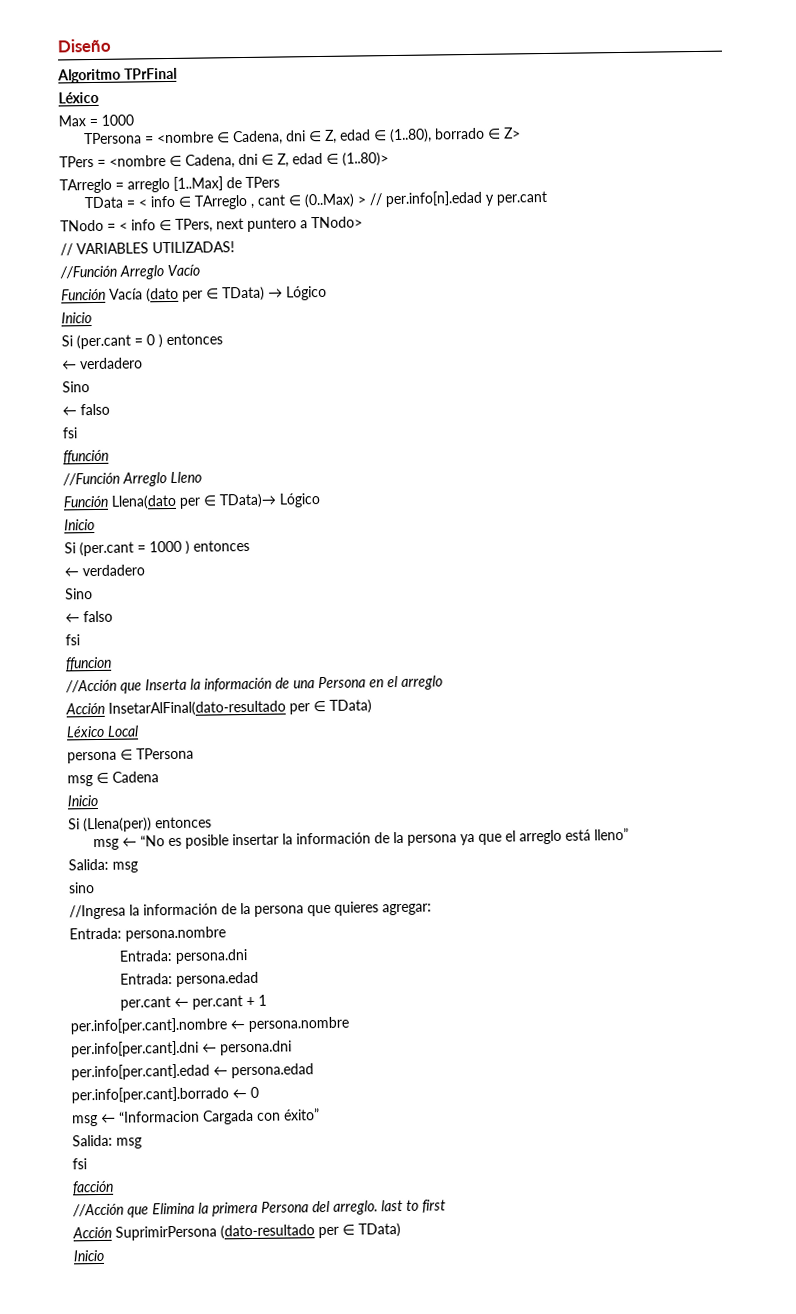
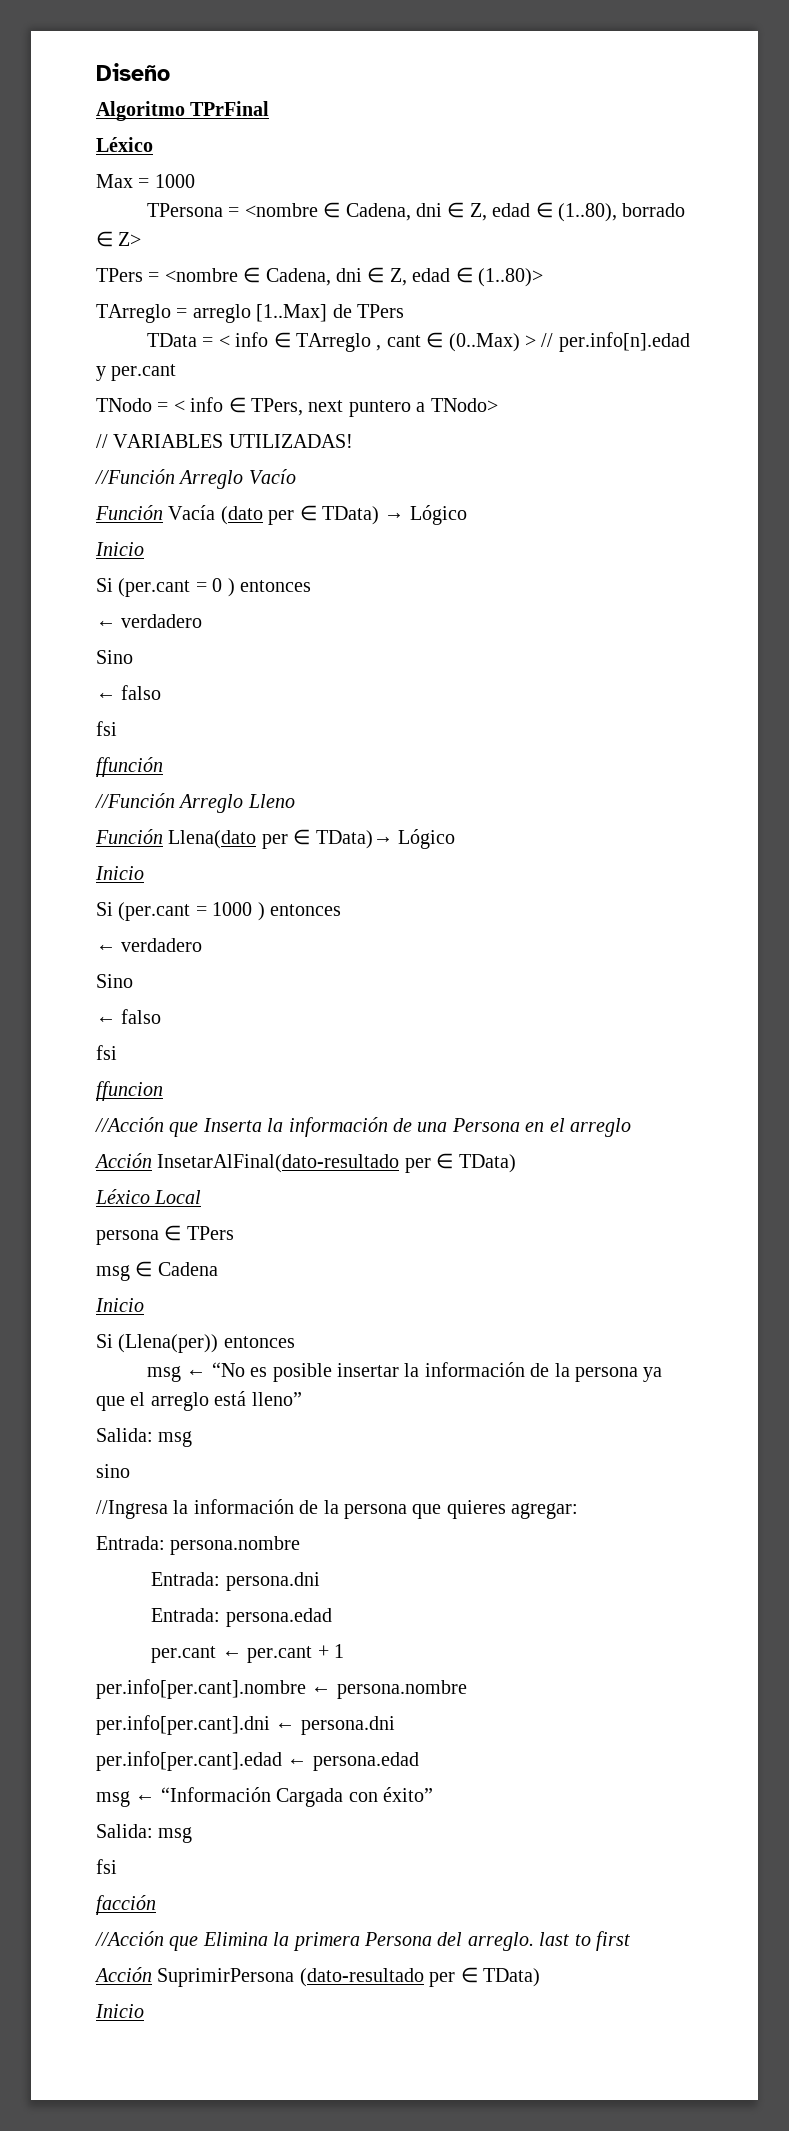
[136,747,194,760] TPersona -> [186,1226,234,1240] TPers
[71,1086,259,1104] [72,1110,200,1127] // per.info[per.cant].borrado ← 0 // msg ← “Informacion -> [96,1787,271,1807] // msg ← “Información

